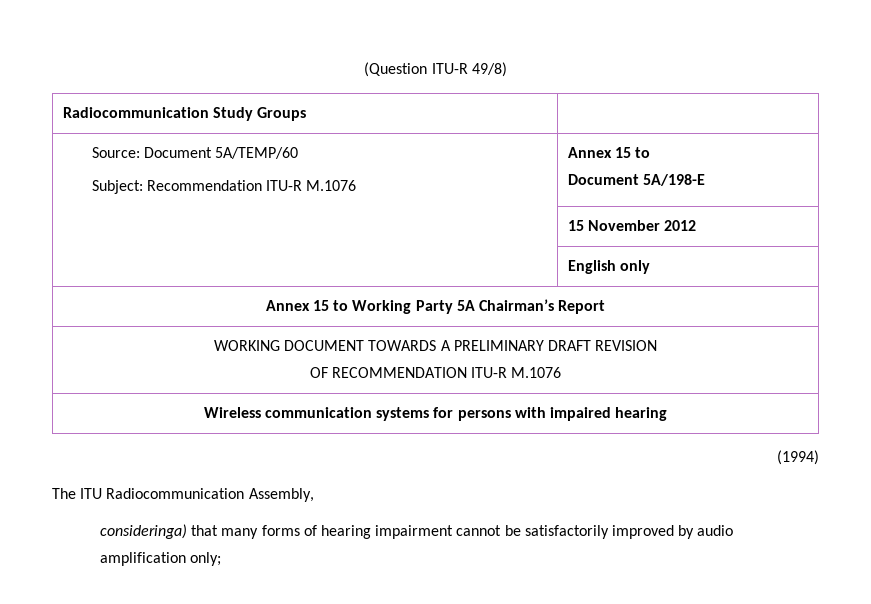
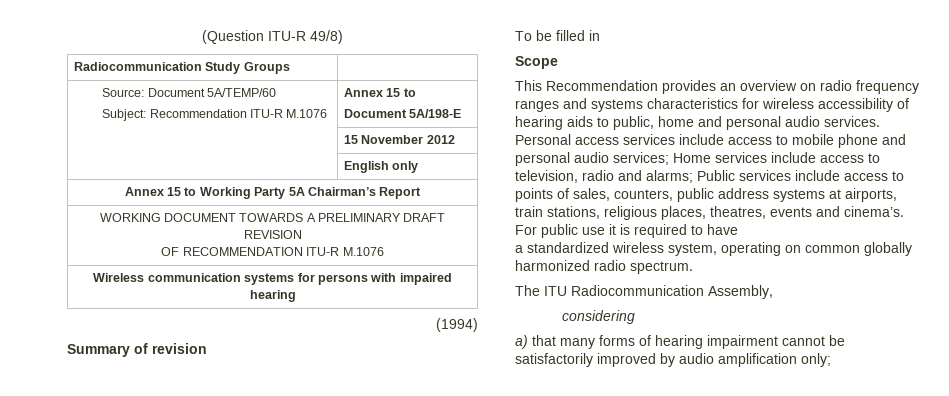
(819, 457) none -> [67,343,207,357] [515,30,600,41] [515,56,558,69] [515,80,919,94] [515,98,909,112] [515,116,880,130] [515,134,906,148] [515,152,880,166] [515,170,904,183] [515,188,897,202] [515,206,904,220] [515,224,738,238] [515,242,912,256] [515,260,693,274] // Summary of revision // To be filled in // Scope // This Recommendation provides an overview on radio frequency ranges and systems characteristics for wireless accessibility of hearing aids to public, home and personal audio services. Personal access services include access to mobile phone and personal audio services; Home services include access to television, radio and alarms; Public services include access to points of sales, counters, public address systems at airports, train stations, religious places, theatres, events and cinema’s. For public use it is required to have // a standardized wireless system, operating on common globally harmonized radio spectrum.
[100,524,188,539] consideringa) -> [562,310,636,324] [515,335,528,349] considering // a)

